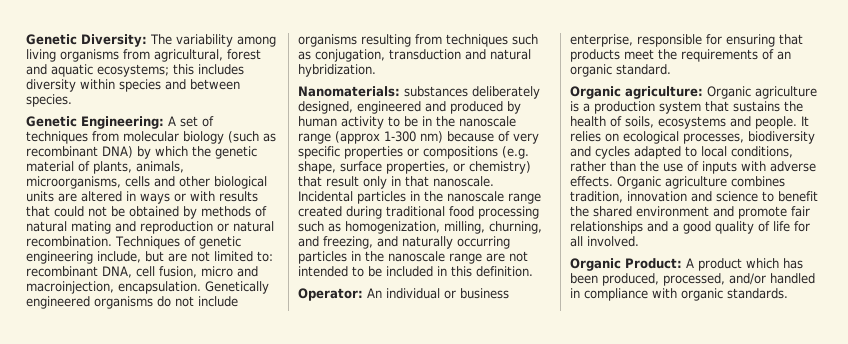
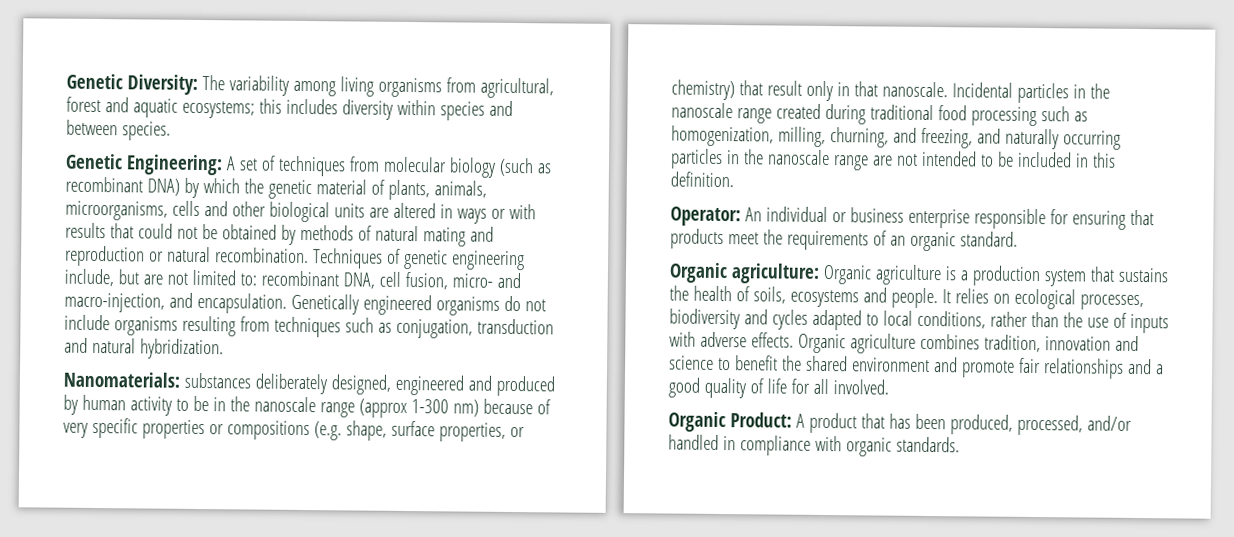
[201,266,258,277] [26,281,114,294] micro and macroinjection, -> [451,272,521,289] [64,292,193,313] micro- and macro-injection, and
[570,34,633,47] enterprise, -> [907,208,970,229] enterprise
[746,258,779,269] which -> [860,413,885,429] that

